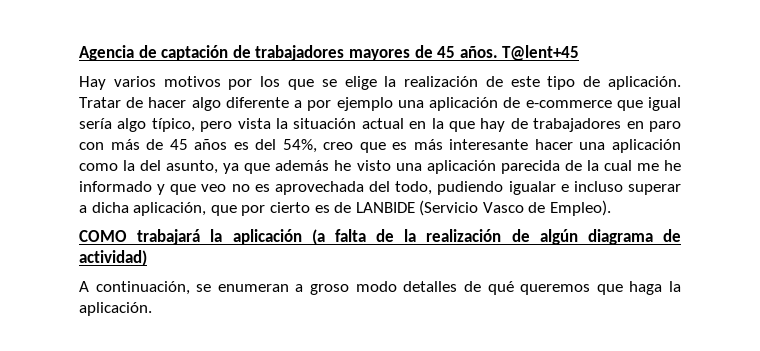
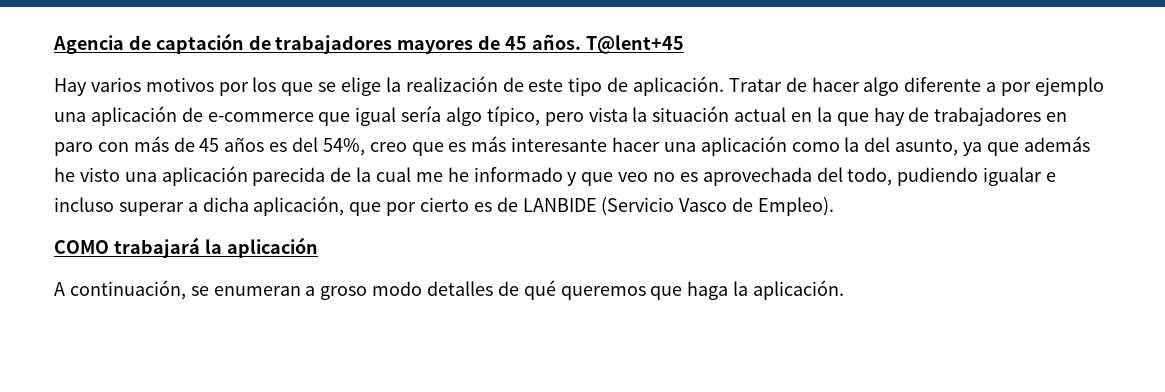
[311,229,681,245] [79,250,147,266] (a falta de la realización de algún diagrama de actividad) -> (318, 247) none

